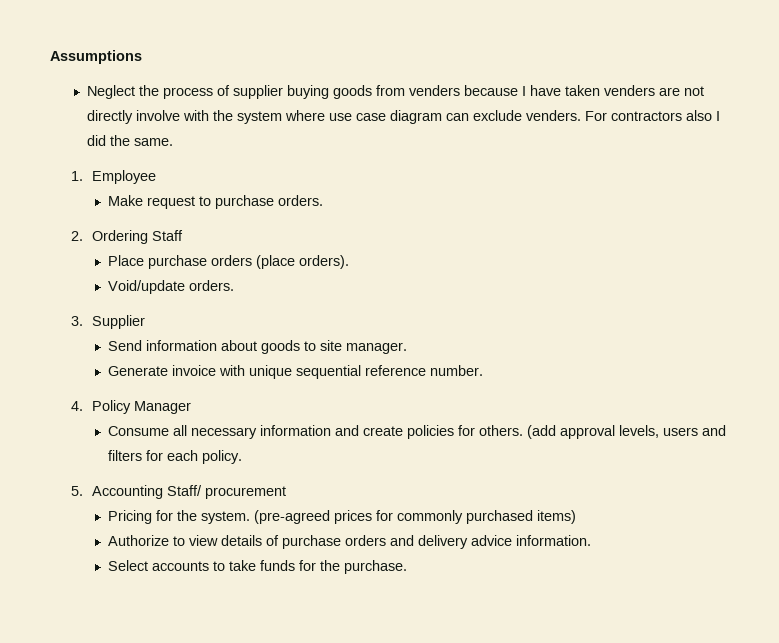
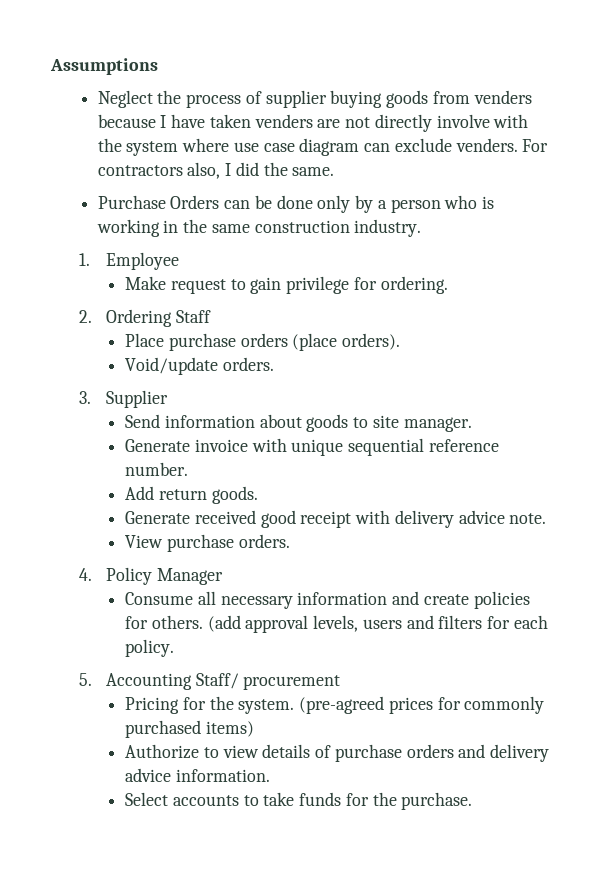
[685,110,712,121] also -> [187,162,221,179] also,
(173, 142) none -> [97,195,494,213] [96,219,422,237] // Purchase Orders can be done only by a person who is working in the same construction industry.
[214,195,323,209] purchase orders. -> [250,276,448,294] gain privilege for ordering.
(483, 370) none -> [125,486,258,504] [125,510,547,528] [125,534,290,552] // Add return goods. // Generate received good receipt with delivery advice note. // View purchase orders.

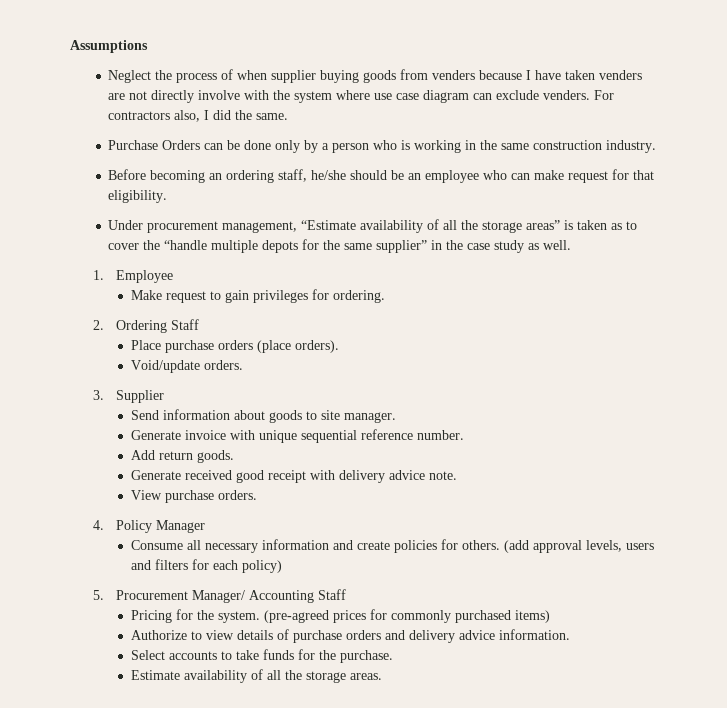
(262, 97) none -> [237,70,268,80] when
(422, 228) none -> [108,169,655,183] [108,190,168,203] [108,219,638,233] [108,239,572,253] // Before becoming an ordering staff, he/she should be an employee who can make request for that eligibility. // Under procurement management, “Estimate availability of all the storage areas” is taken as to cover the “handle multiple depots for the same supplier” in the case study as well.
[286,276,350,294] privilege -> [253,290,309,303] privileges
[125,639,175,657] policy. -> [242,560,283,573] policy)
[105,673,341,690] Accounting Staff/ procurement -> [115,589,346,603] Procurement Manager/ Accounting Staff
(473, 801) none -> [131,669,383,683] // Estimate availability of all the storage areas.

